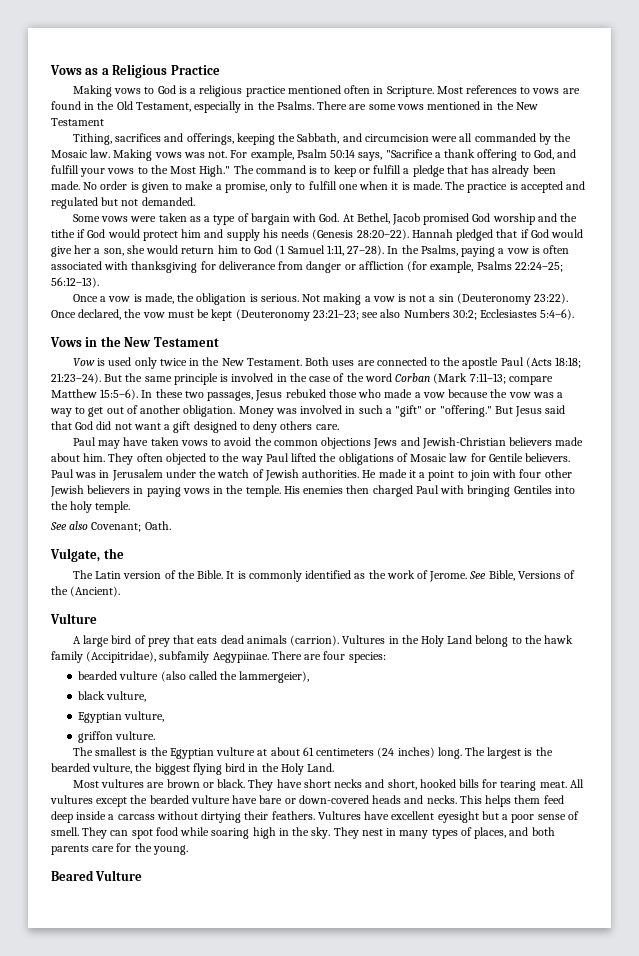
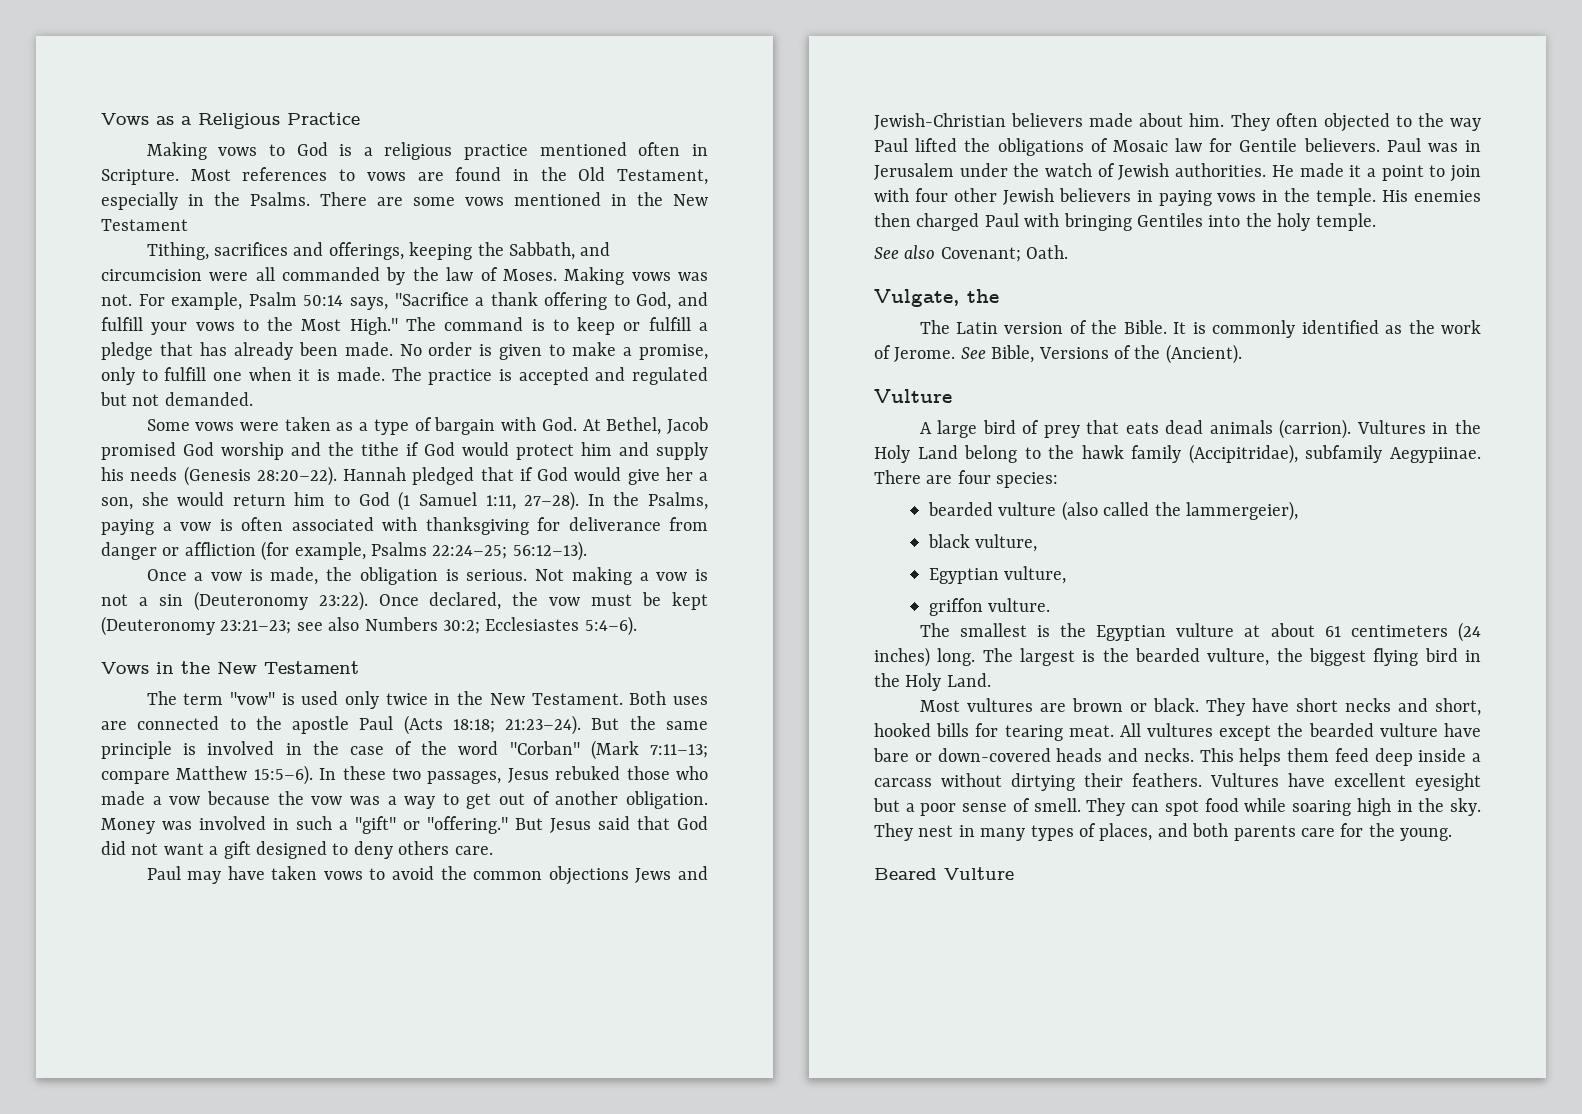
[51,149,111,158] Mosaic law. -> [446,267,557,281] law of Moses.
[72,358,95,367] Vow -> [146,691,275,705] The term "vow"
[395,373,431,382] Corban -> [509,741,580,755] "Corban"

